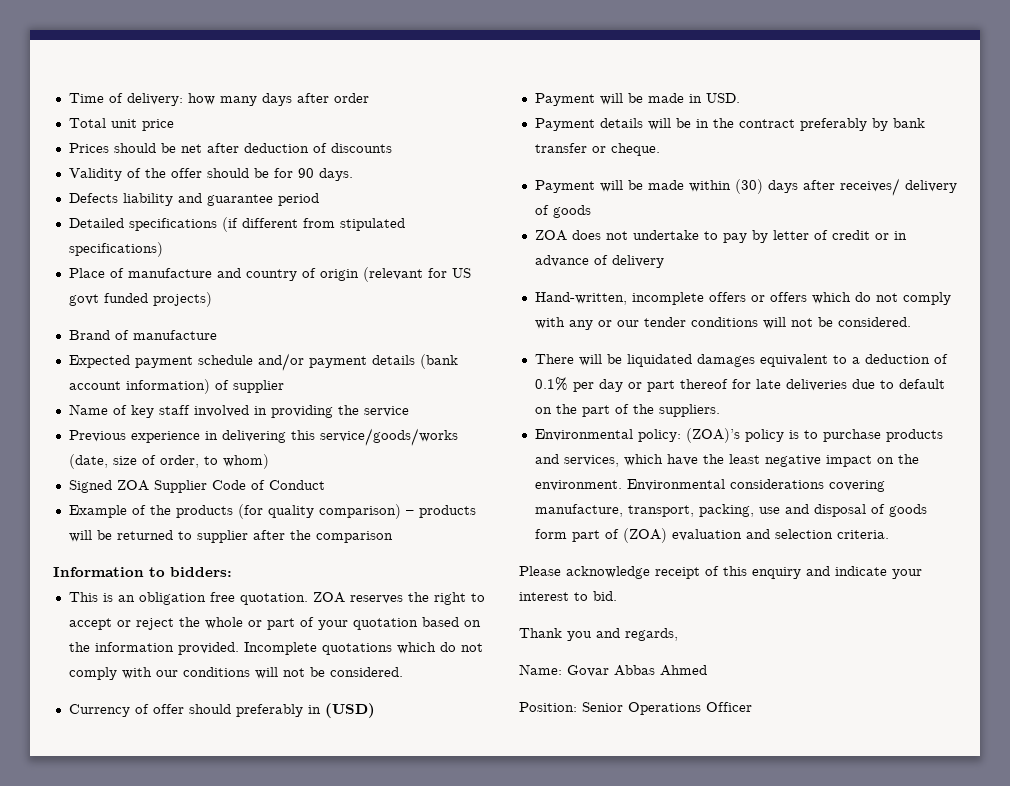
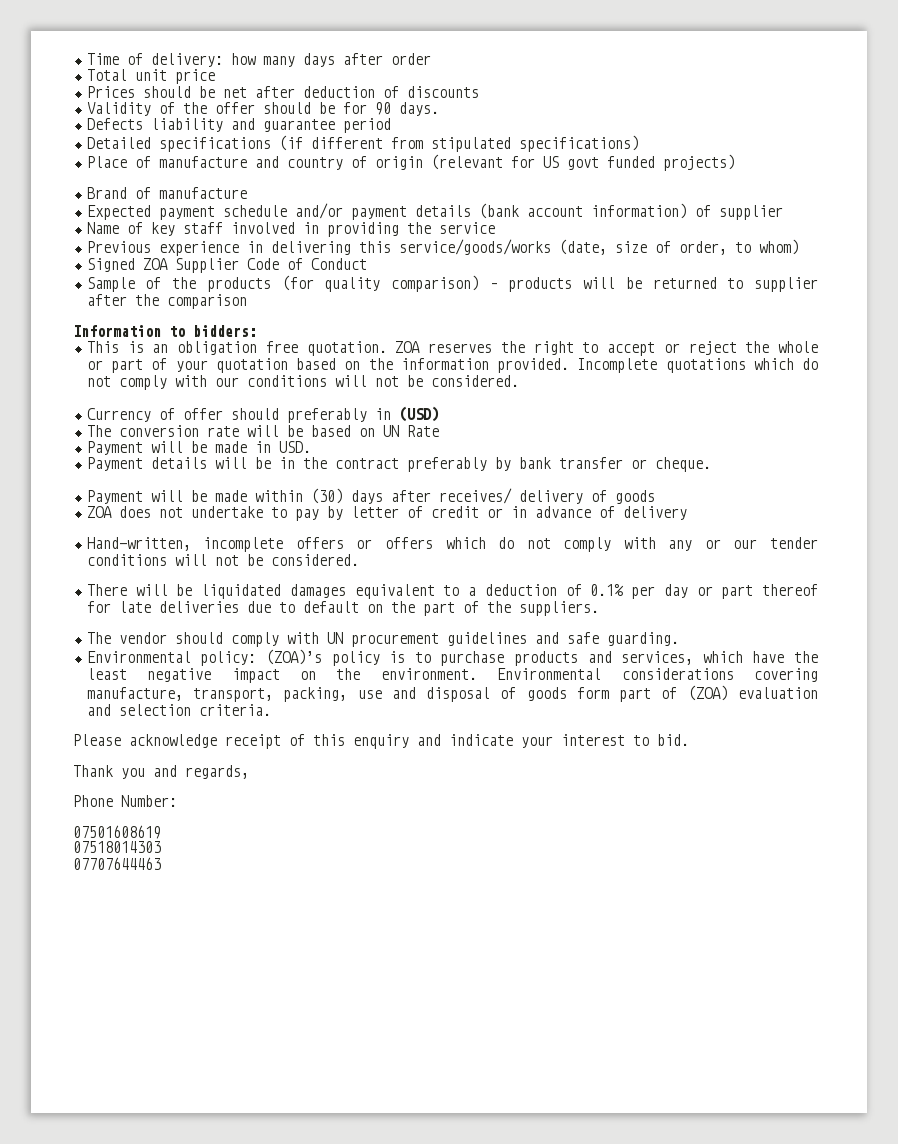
[68,505,127,518] Example -> [86,277,135,292] Sample
(375, 710) none -> [86,425,439,437] // The conversion rate will be based on UN Rate
(720, 410) none -> [86,632,679,647] // The vendor should comply with UN procurement guidelines and safe guarding.
[519,664,707,677] [519,702,752,715] Name: Govar Abbas Ahmed // Position: Senior Operations Officer -> [73,795,177,807] [73,825,161,839] [73,841,161,853] [73,857,161,870] Phone Number: // 07501608619 // 07518014303 // 07707644463

